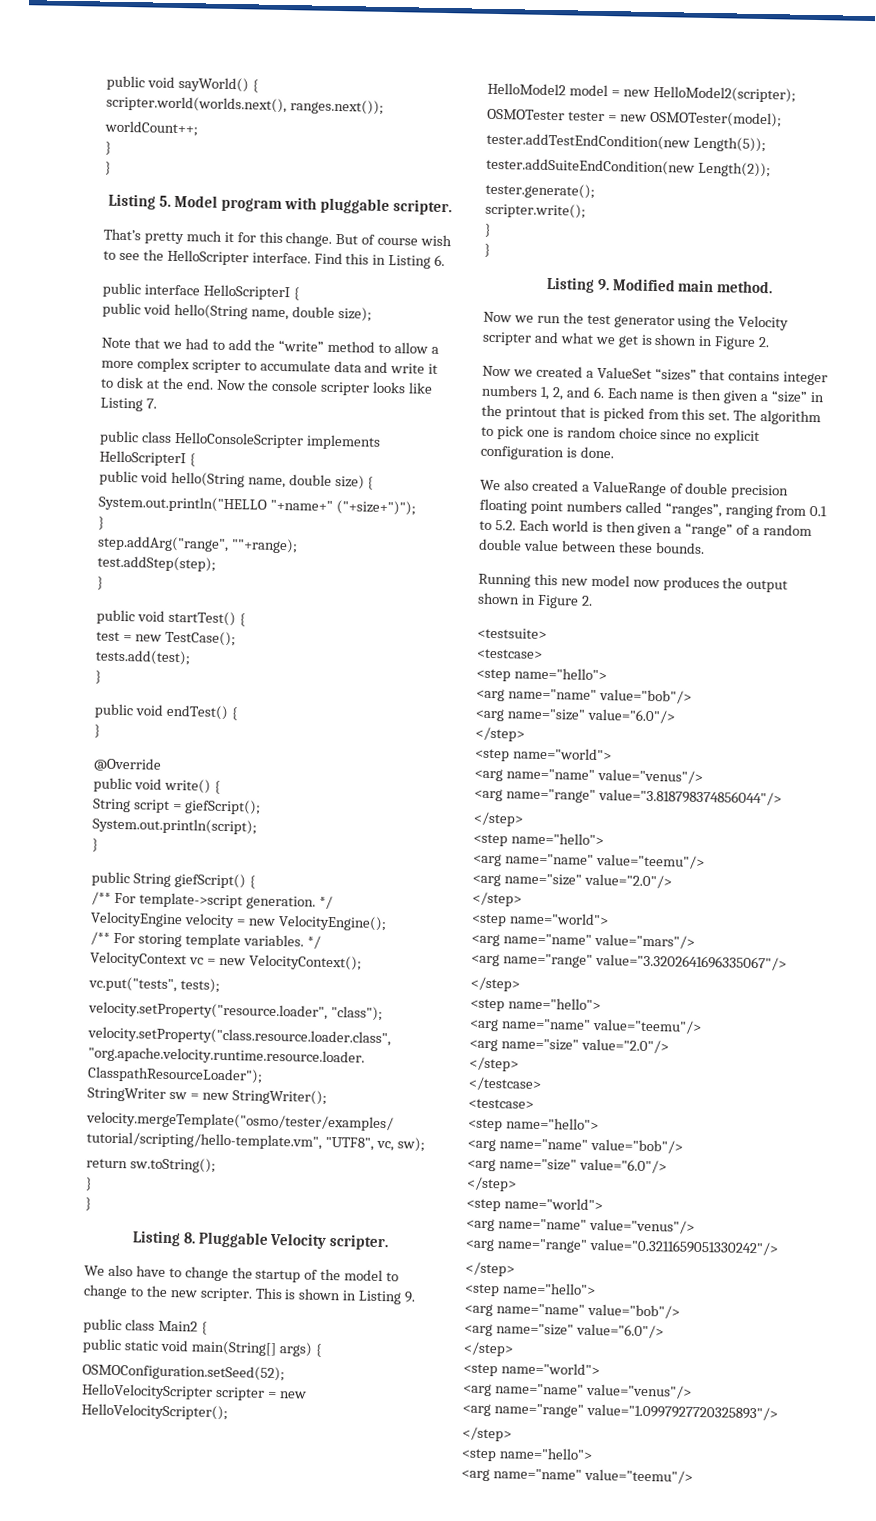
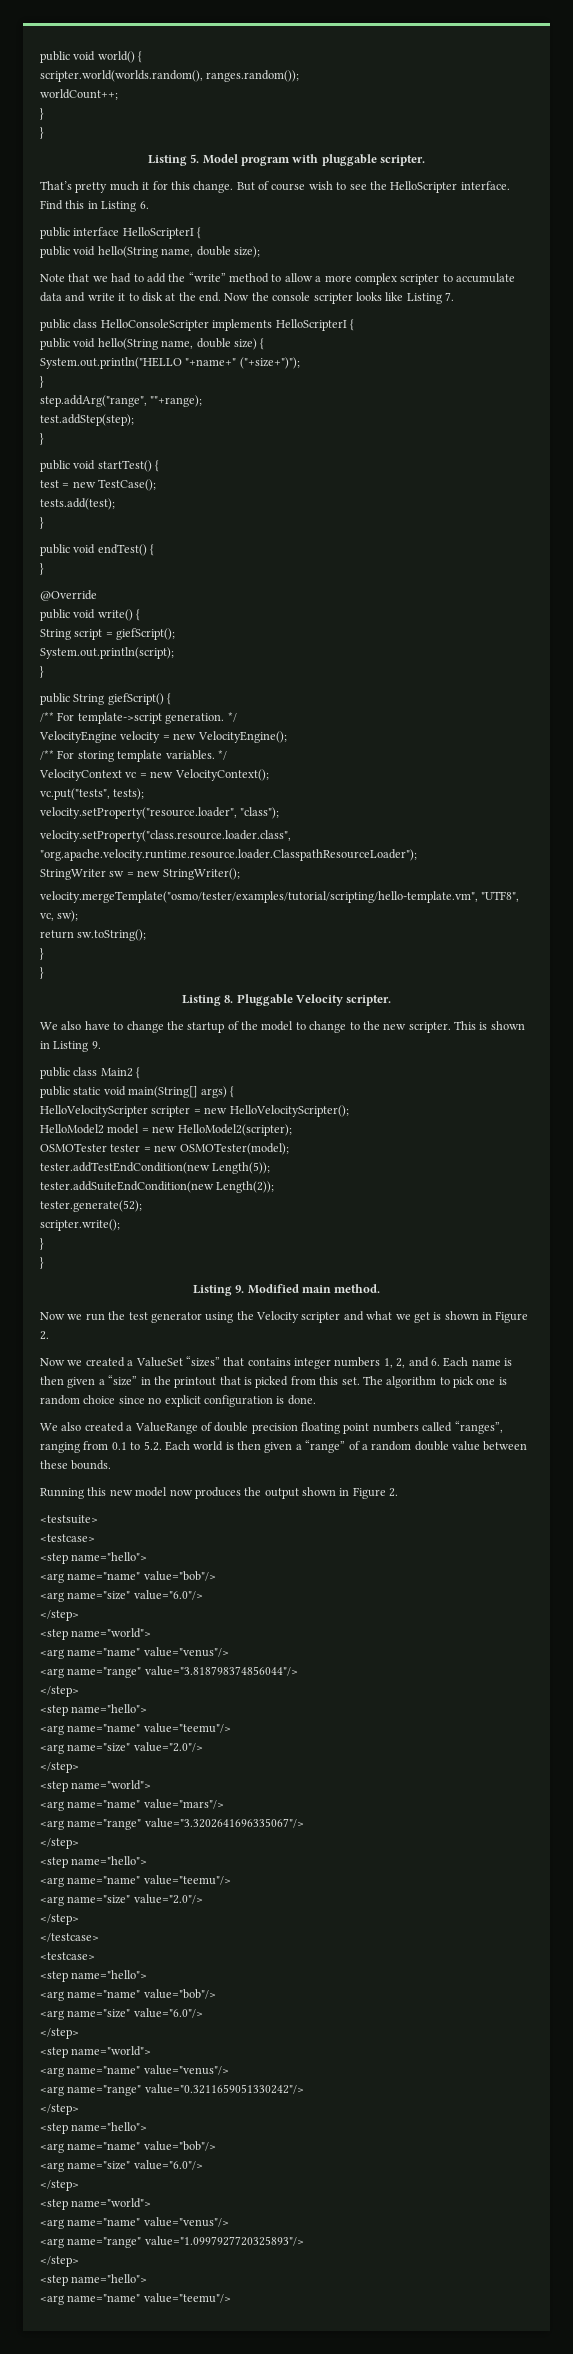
[106,75,259,93] [106,95,384,115] public void sayWorld() { // scripter.world(worlds.next(), ranges.next()); -> [40,51,143,63] [40,70,300,82] public void world() { // scripter.world(worlds.random(), ranges.random());
[82,1363,285,1382] // OSMOConfiguration.setSeed(52); -> (234, 1092) none
[485,182,595,199] tester.generate(); -> [40,1200,142,1212] tester.generate(52);

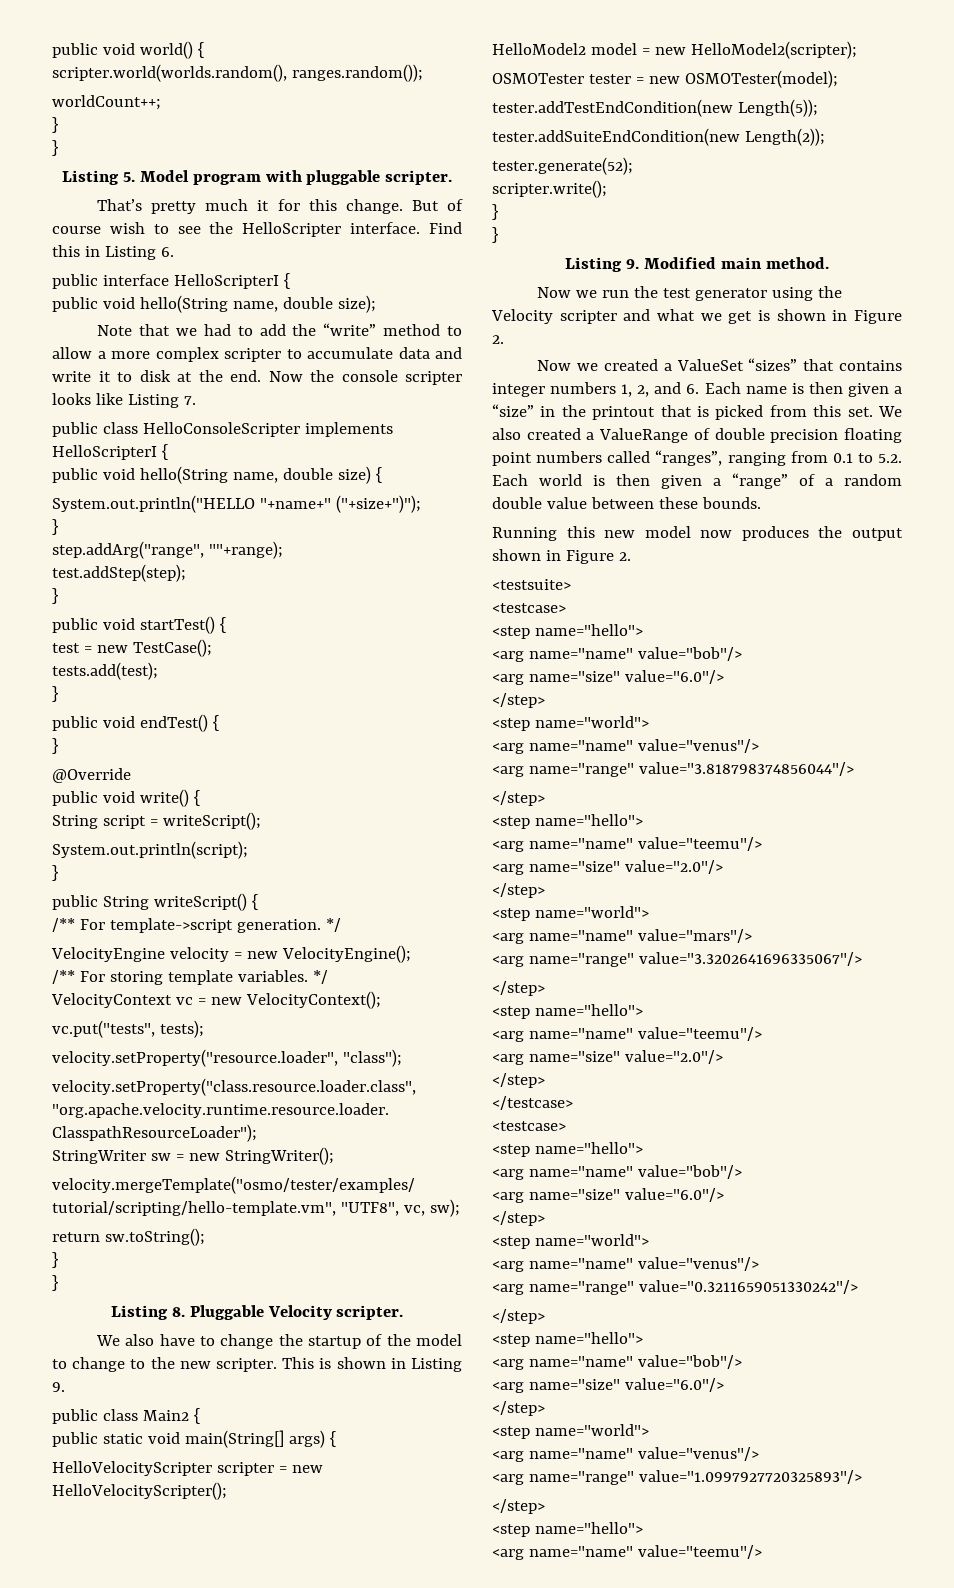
[116,628,176,640] giefScript(); -> [162,812,261,830] writeScript();
[107,693,164,705] giefScript() -> [153,893,247,911] writeScript()
[362,1376,507,1388] [40,1395,316,1407] The algorithm to pick one is random choice since no explicit configuration is done. // -> (873, 412) none

